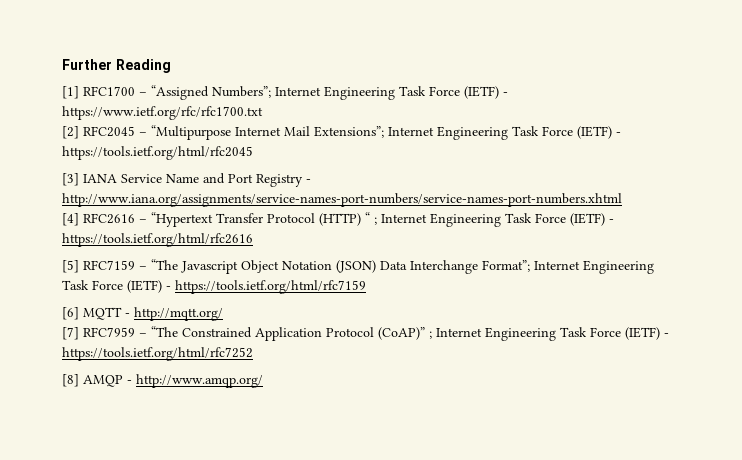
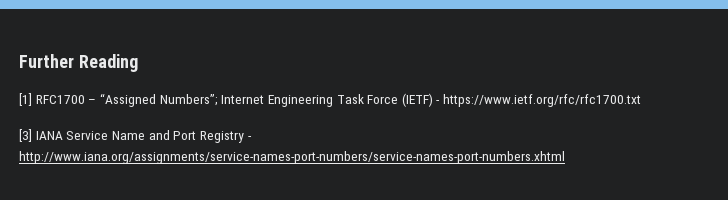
[62,125,621,140] [62,146,253,160] // [2] RFC2045 – “Multipurpose Internet Mail Extensions”; Internet Engineering Task Force (IETF) - https://tools.ietf.org/html/rfc2045 -> (642, 100) none
[62,212,614,227] [62,233,253,247] [62,259,654,274] [62,280,366,294] [62,307,223,321] [62,326,669,341] [62,347,253,361] [62,374,263,388] // [4] RFC2616 – “Hypertext Transfer Protocol (HTTP) “ ; Internet Engineering Task Force (IETF) - https://tools.ietf.org/html/rfc2616 // [5] RFC7159 – “The Javascript Object Notation (JSON) Data Interchange Format”; Internet Engineering Task Force (IETF) - https://tools.ietf.org/html/rfc7159 // [6] MQTT - http://mqtt.org/ // [7] RFC7959 – “The Constrained Application Protocol (CoAP)” ; Internet Engineering Task Force (IETF) - https://tools.ietf.org/html/rfc7252 // [8] AMQP - http://www.amqp.org/ -> (565, 157) none

